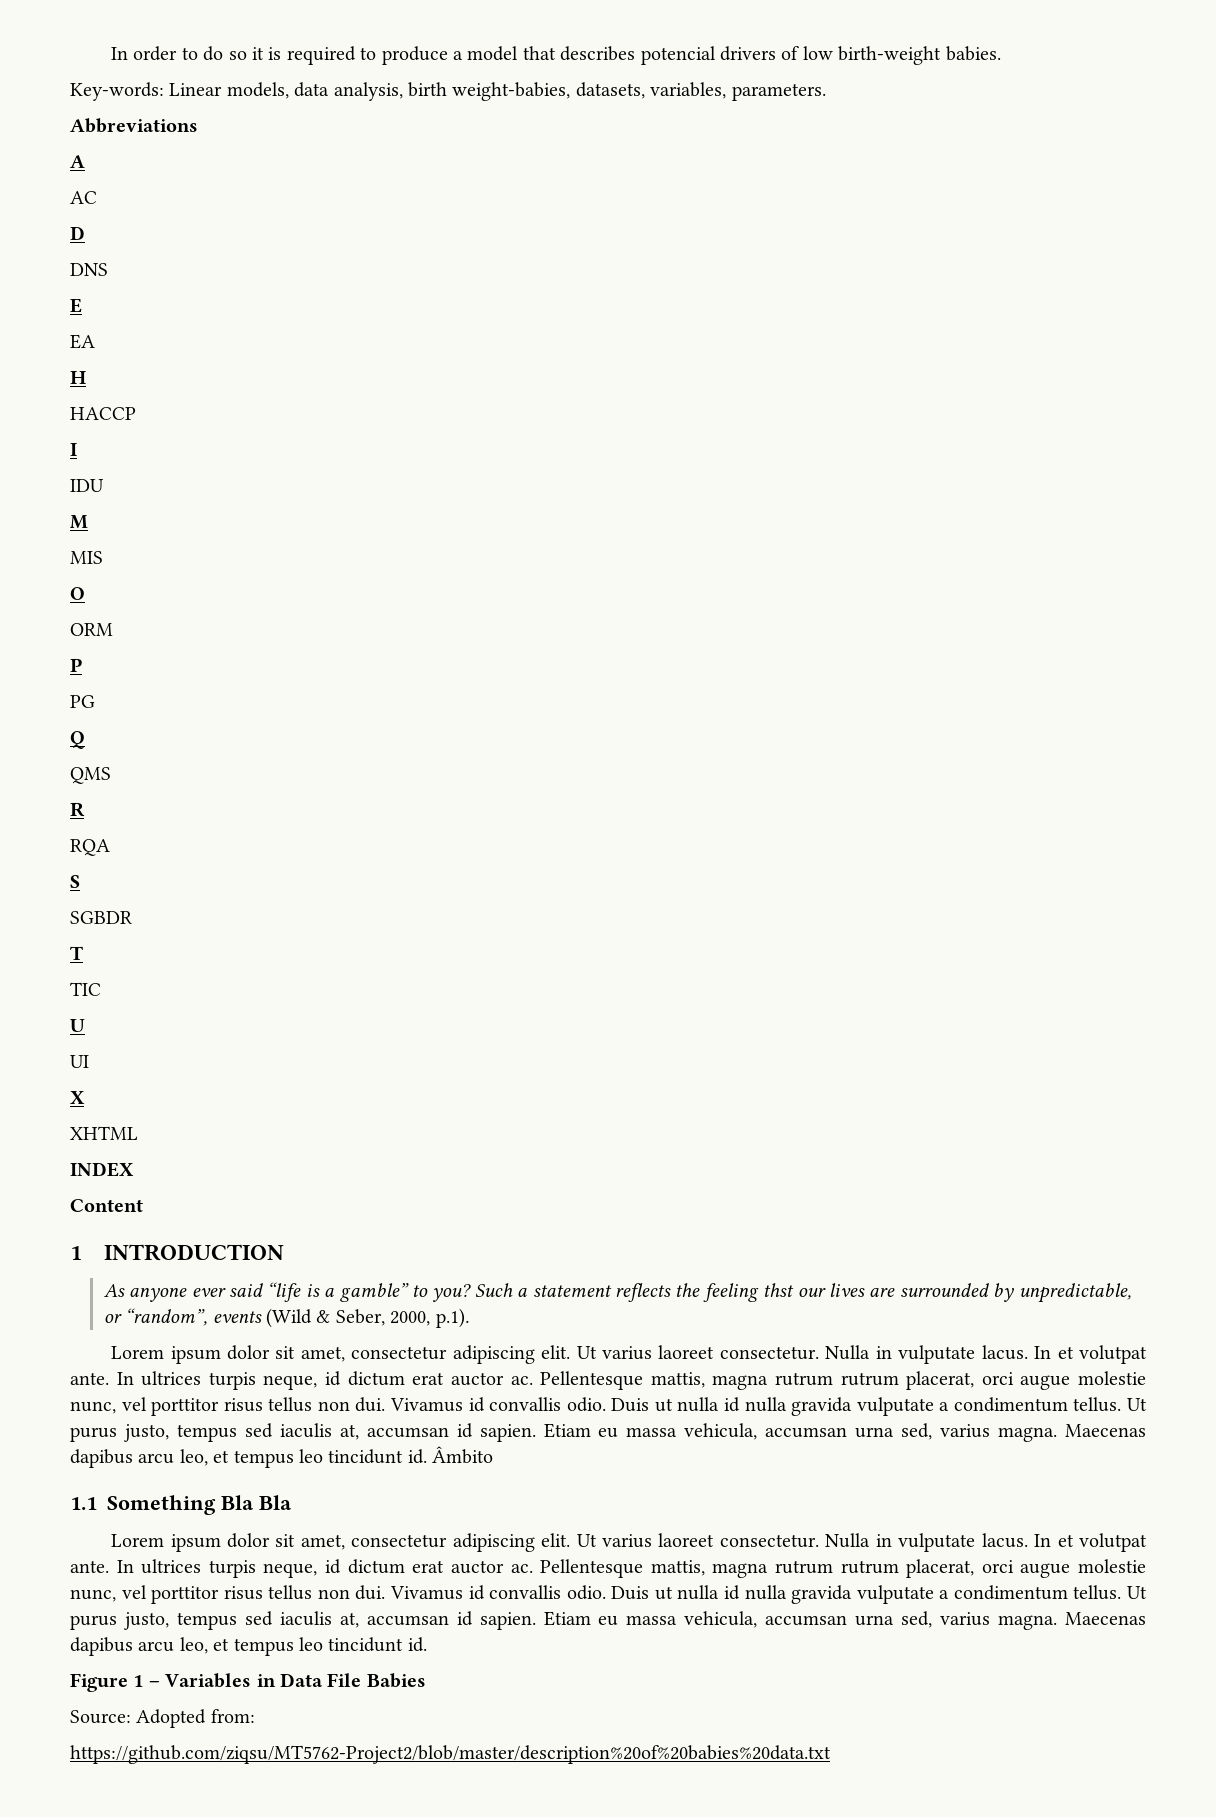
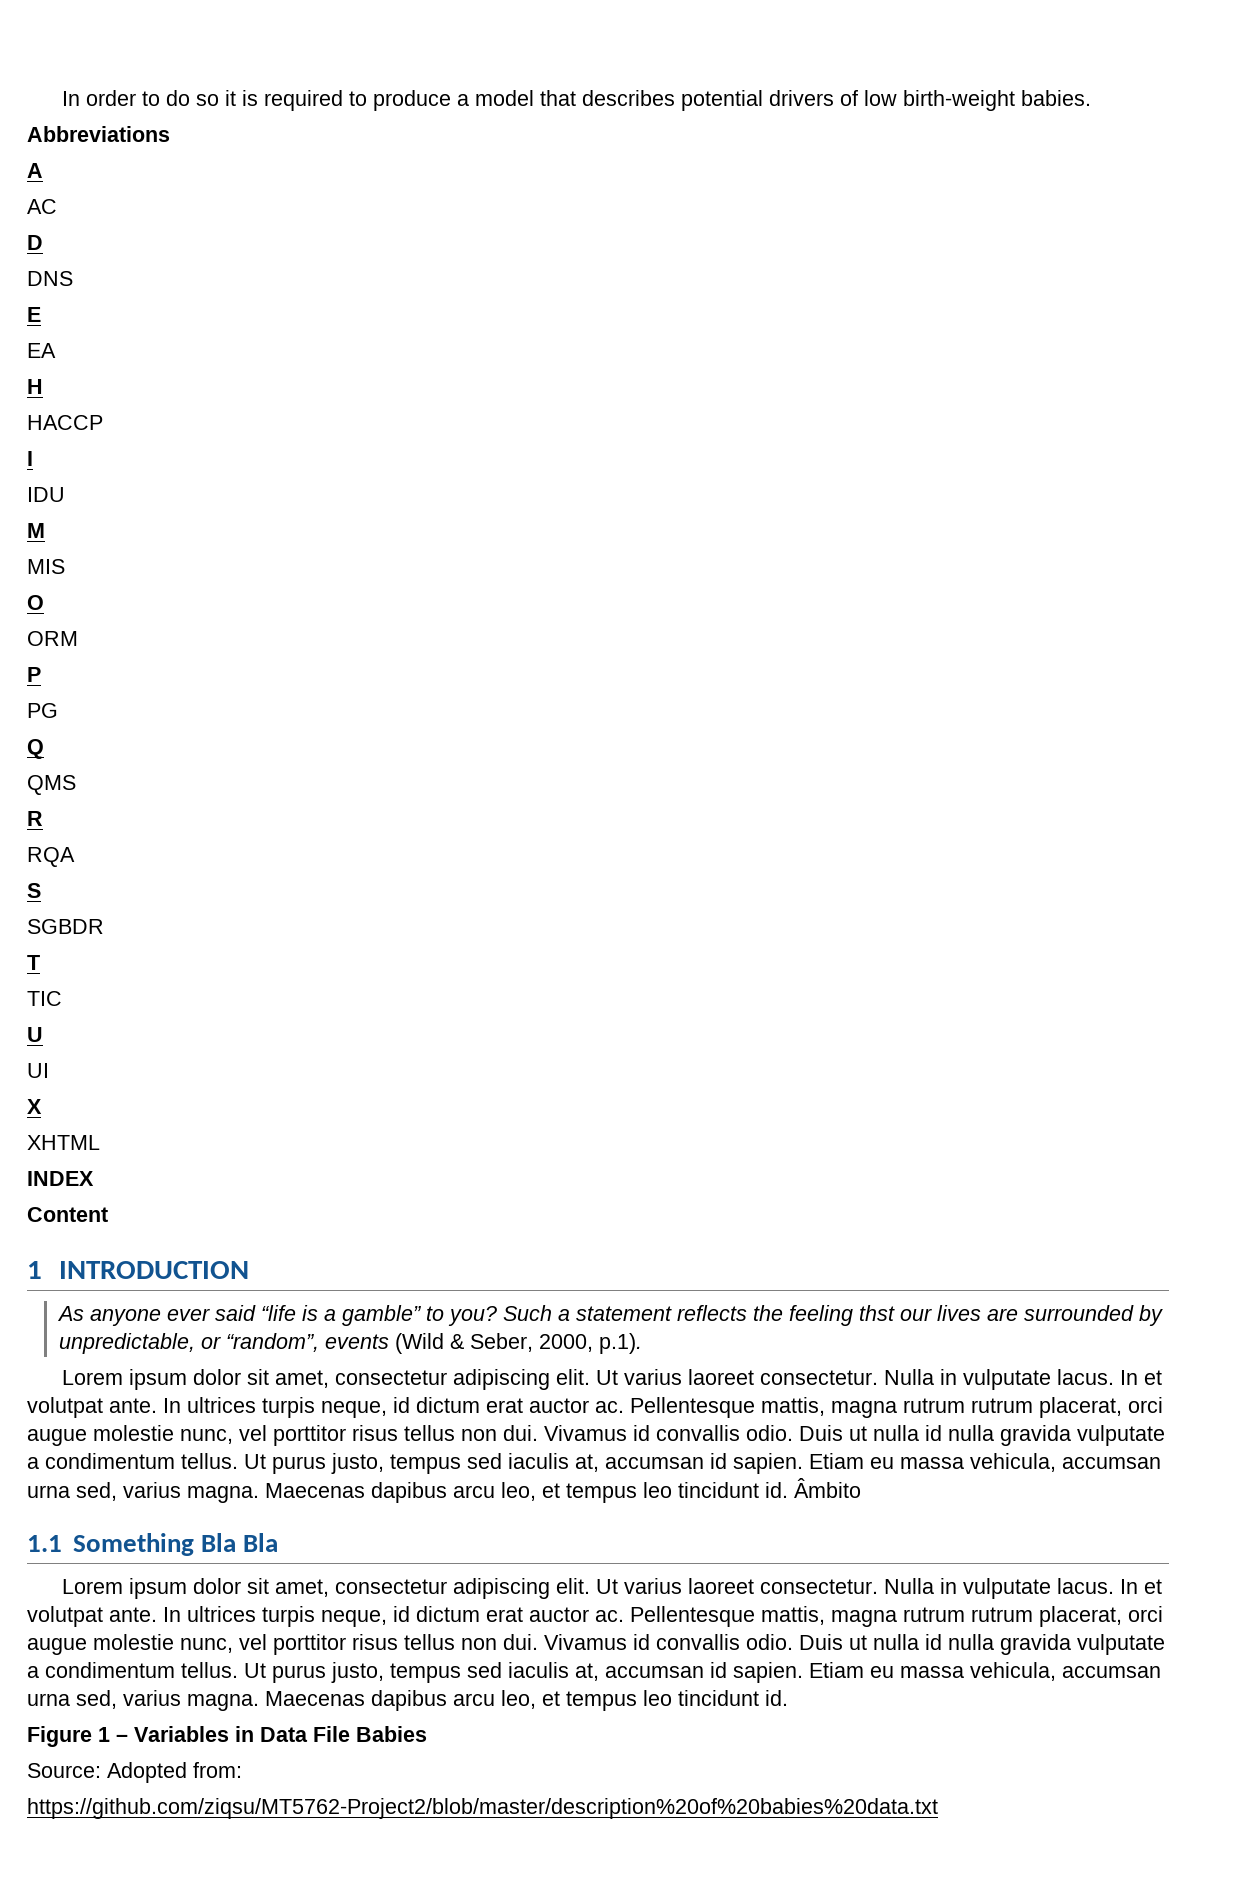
[640,46,716,65] potencial -> [680,90,763,111] potential
[70,82,826,101] // Key-words: Linear models, data analysis, birth weight-babies, datasets, variables, parameters. -> (1091, 98) none

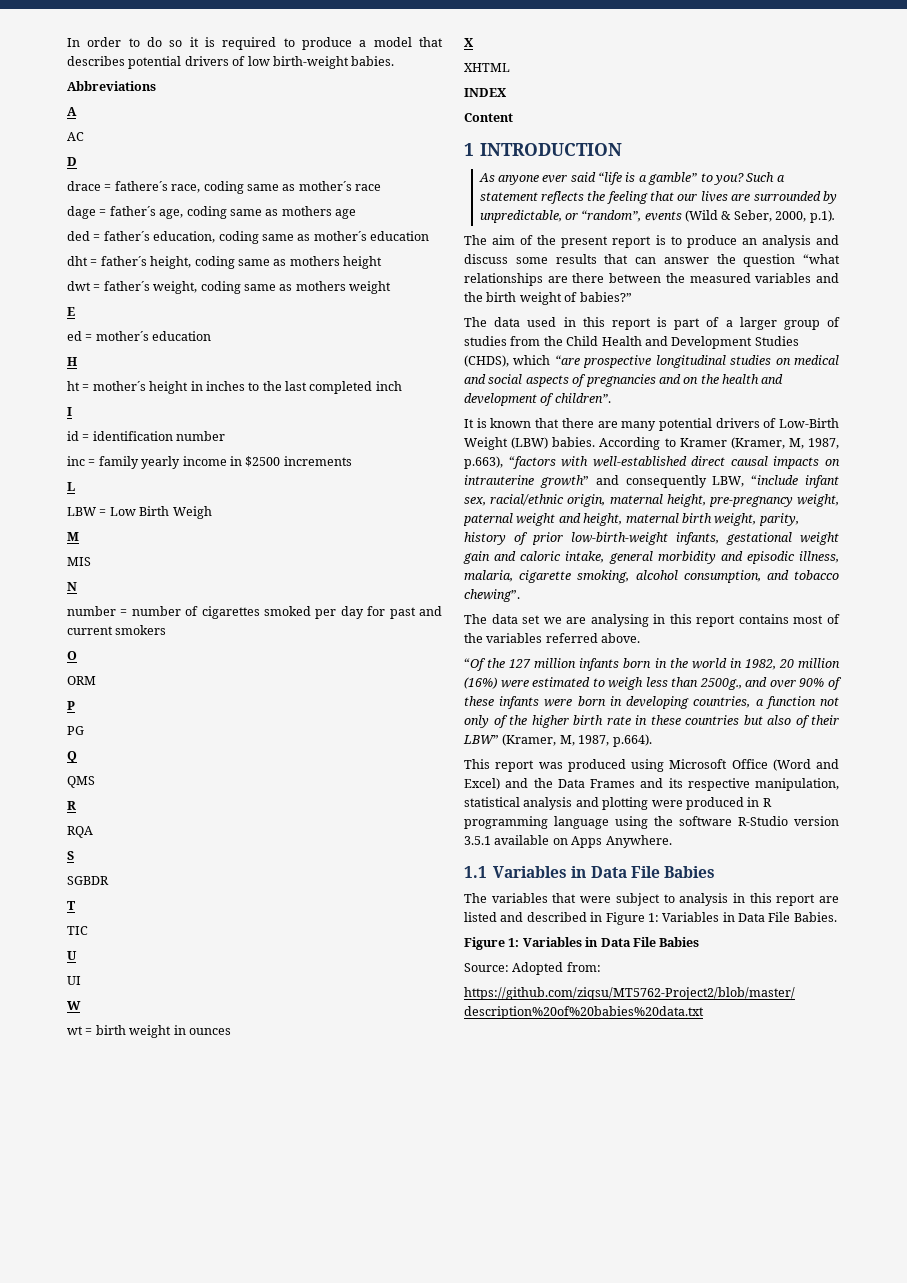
[27,271,73,286] [27,307,41,322] [27,343,56,358] [27,379,43,394] [27,415,103,430] [27,451,33,466] [27,487,65,502] [27,523,45,538] [27,559,65,574] DNS // E // EA // H // HACCP // I // IDU // M // MIS -> [67,181,381,194] [67,206,356,219] [67,231,429,244] [67,256,382,269] [67,281,391,294] [67,307,75,316] [67,331,212,341] [67,357,77,366] [67,381,402,394] [67,407,72,416] [67,431,226,441] [67,456,352,469] [67,482,75,491] [67,506,212,519] [67,532,79,541] [67,557,91,566] [67,582,77,591] [67,606,442,619] [67,625,167,635] drace = fathere´s race, coding same as mother´s race // dage = father´s age, coding same as mothers age // ded = father´s education, coding same as mother´s education // dht = father´s height, coding same as mothers height // dwt = father´s weight, coding same as mothers weight // E // ed = mother´s education // H // ht = mother´s height in inches to the last completed inch // I // id = identification number // inc = family yearly income in $2500 increments // L // LBW = Low Birth Weigh // M // MIS // N // number = number of cigarettes smoked per day for past and current smokers
(49, 1070) none -> [67,1001,81,1010] [67,1025,231,1038] // W // wt = birth weight in ounces
[858,1305,895,1321] thst -> [650,191,675,201] that
[61,1369,1162,1390] [27,1397,1163,1418] [27,1425,1165,1446] [27,1453,1161,1474] [27,1478,861,1503] [27,1533,279,1556] [61,1578,1162,1599] [27,1606,1163,1627] [27,1634,1165,1655] [27,1662,1161,1683] [27,1690,788,1711] [27,1726,128,1747] Lorem ipsum dolor sit amet, consectetur adipiscing elit. Ut varius laoreet consectetur. Nulla in vulputate lacus. In et volutpat ante. In ultrices turpis neque, id dictum erat auctor ac. Pellentesque mattis, magna rutrum rutrum placerat, orci augue molestie nunc, vel porttitor risus tellus non dui. Vivamus id convallis odio. Duis ut nulla id nulla gravida vulputate a condimentum tellus. Ut purus justo, tempus sed iaculis at, accumsan id sapien. Etiam eu massa vehicula, accumsan urna sed, varius magna. Maecenas dapibus arcu leo, et tempus leo tincidunt id. Âmbito // 1.1 Something Bla Bla // Lorem ipsum dolor sit amet, consectetur adipiscing elit. Ut varius laoreet consectetur. Nulla in vulputate lacus. In et volutpat ante. In ultrices turpis neque, id dictum erat auctor ac. Pellentesque mattis, magna rutrum rutrum placerat, orci augue molestie nunc, vel porttitor risus tellus non dui. Vivamus id convallis odio. Duis ut nulla id nulla gravida vulputate a condimentum tellus. Ut purus justo, tempus sed iaculis at, accumsan id sapien. Etiam eu massa vehicula, accumsan urna sed, varius magna. Maecenas dapibus arcu leo, et tempus leo tincidunt id. // Figure 1 – -> [464,235,839,248] [464,254,840,267] [464,273,839,286] [464,292,632,305] [464,317,840,330] [464,336,799,349] [464,355,839,368] [464,374,784,387] [464,393,611,406] [464,418,839,431] [464,437,839,450] [464,456,840,469] [464,475,839,488] [464,494,839,507] [463,513,799,526] [464,532,839,545] [463,551,839,564] [464,570,839,583] [464,589,520,602] [464,614,840,627] [464,633,641,643] [464,658,840,671] [464,677,842,690] [464,696,839,709] [464,715,839,728] [463,734,652,747] [464,759,839,772] [464,778,839,791] [464,797,772,810] [464,816,839,829] [464,835,672,848] [464,866,715,878] [464,893,839,906] [464,912,837,925] [464,937,520,950] The aim of the present report is to produce an analysis and discuss some results that can answer the question “what relationships are there between the measured variables and the birth weight of babies?” // The data used in this report is part of a larger group of studies from the Child Health and Development Studies (CHDS), which “are prospective longitudinal studies on medical and social aspects of pregnancies and on the health and development of children”. // It is known that there are many potential drivers of Low-Birth Weight (LBW) babies. According to Kramer (Kramer, M, 1987, p.663), “factors with well-established direct causal impacts on intrauterine growth” and consequently LBW, “include infant sex, racial/ethnic origin, maternal height, pre-pregnancy weight, paternal weight and height, maternal birth weight, parity, history of prior low-birth-weight infants, gestational weight gain and caloric intake, general morbidity and episodic illness, malaria, cigarette smoking, alcohol consumption, and tobacco chewing”. // The data set we are analysing in this report contains most of the variables referred above. // “Of the 127 million infants born in the world in 1982, 20 million (16%) were estimated to weigh less than 2500g., and over 90% of these infants were born in developing countries, a function not only of the higher birth rate in these countries but also of their LBW” (Kramer, M, 1987, p.664). // This report was produced using Microsoft Office (Word and Excel) and the Data Frames and its respective manipulation, statistical analysis and plotting were produced in R programming language using the software R-Studio version 3.5.1 available on Apps Anywhere. // 1.1 Variables in Data File Babies // The variables that were subject to analysis in this report are listed and described in Figure 1: Variables in Data File Babies. // Figure 1:

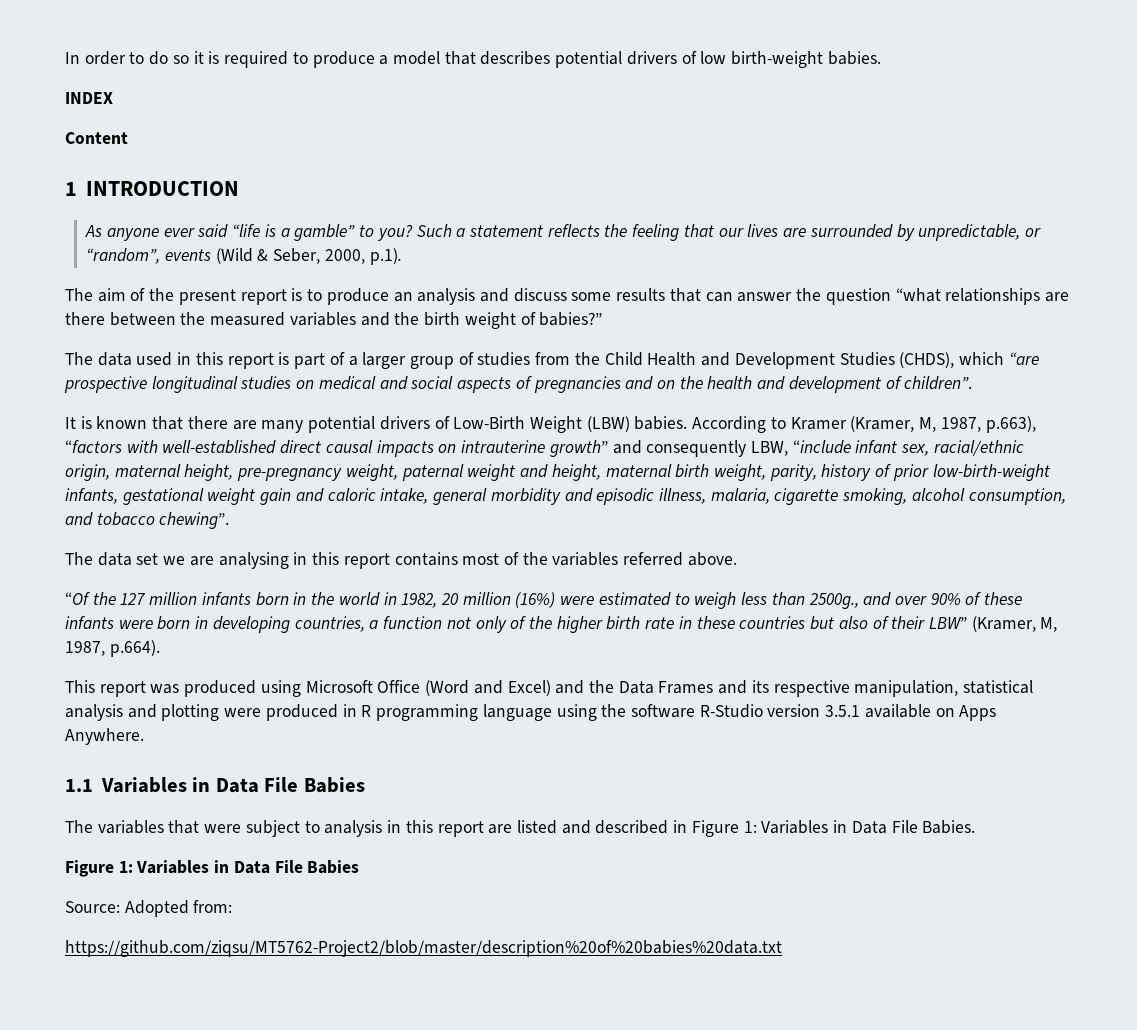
[67,81,156,91] [67,107,77,116] [67,132,84,141] [67,157,77,166] [67,181,381,194] [67,206,356,219] [67,231,429,244] [67,256,382,269] [67,281,391,294] [67,307,75,316] [67,331,212,341] [67,357,77,366] [67,381,402,394] [67,407,72,416] [67,431,226,441] [67,456,352,469] [67,482,75,491] [67,506,212,519] [67,532,79,541] [67,557,91,566] [67,582,77,591] [67,606,442,619] [67,625,167,635] [67,651,77,660] [67,676,96,685] [67,701,75,710] [67,726,84,735] [67,751,77,763] [67,776,95,788] [67,801,76,810] [67,826,93,838] [67,851,74,860] [67,876,109,885] [67,901,76,910] [67,926,88,935] [67,951,77,960] [67,976,81,985] [67,1001,81,1010] [67,1025,231,1038] [464,38,474,47] [464,63,510,72] // Abbreviations // A // AC // D // drace = fathere´s race, coding same as mother´s race // dage = father´s age, coding same as mothers age // ded = father´s education, coding same as mother´s education // dht = father´s height, coding same as mothers height // dwt = father´s weight, coding same as mothers weight // E // ed = mother´s education // H // ht = mother´s height in inches to the last completed inch // I // id = identification number // inc = family yearly income in $2500 increments // L // LBW = Low Birth Weigh // M // MIS // N // number = number of cigarettes smoked per day for past and current smokers // O // ORM // P // PG // Q // QMS // R // RQA // S // SGBDR // T // TIC // U // UI // W // wt = birth weight in ounces // X // XHTML -> (881, 58) none

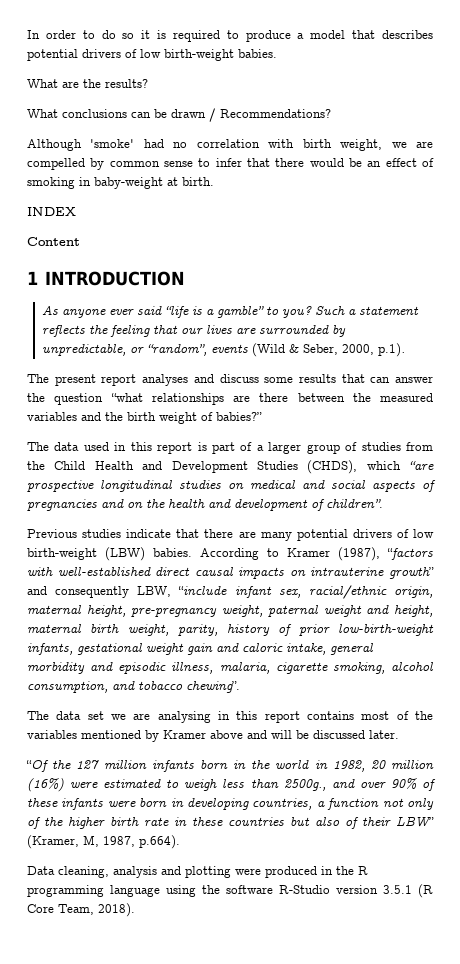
(881, 58) none -> [27,79,148,88] [27,108,331,122] [27,139,434,151] [27,158,434,170] [27,177,214,189] // What are the results? // What conclusions can be drawn / Recommendations? // Although 'smoke' had no correlation with birth weight, we are compelled by common sense to infer that there would be an effect of smoking in baby-weight at birth.
[97,288,476,305] aim of the present report is to produce an analysis -> [54,374,189,386] present report analyses
[65,416,148,429] It is known -> [27,529,172,538] Previous studies indicate
[453,416,582,433] Low-Birth Weight -> [413,529,435,538] [27,548,97,560] low birth-weight
[850,416,1036,433] (Kramer, M, 1987, p.663), -> [338,547,380,561] (1987),
[623,552,737,566] referred above. -> [81,730,399,742] mentioned by Kramer above and will be discussed later.
[65,680,1034,697] This report was produced using Microsoft Office (Word and Excel) and the Data Frames and its respective manipulation, statistical -> [27,866,109,878] Data cleaning,
(357, 710) none -> [336,866,354,875] the
[864,704,997,721] [65,728,144,745] [65,777,365,793] [65,820,976,837] [65,860,360,877] [65,900,233,917] [65,940,782,957] available on Apps Anywhere. // 1.1 Variables in Data File Babies // The variables that were subject to analysis in this report are listed and described in Figure 1: Variables in Data File Babies. // Figure 1: Variables in Data File Babies // Source: Adopted from: // https://github.com/ziqsu/MT5762-Project2/blob/master/description%20of%20babies%20data.txt -> [418,884,433,898] [27,903,135,917] (R Core Team, 2018).

